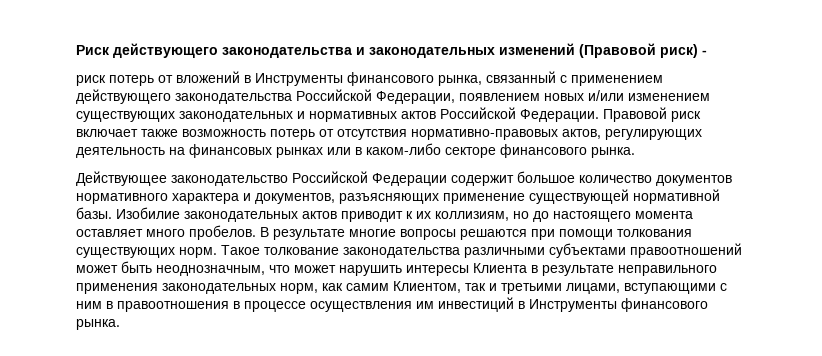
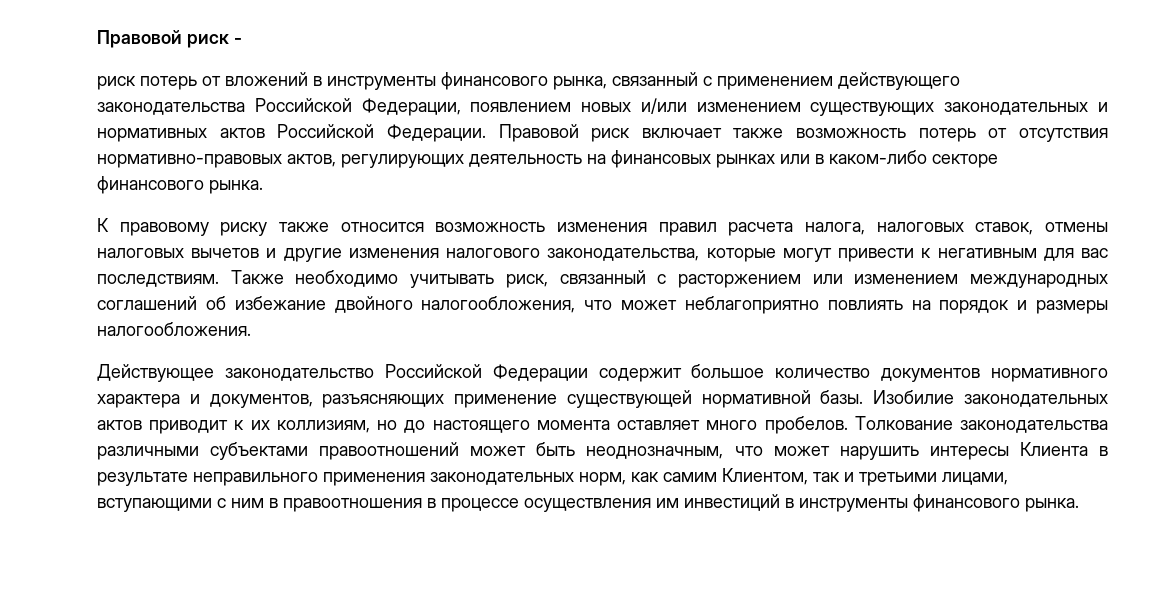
[76,43,698,58] Риск действующего законодательства и законодательных изменений (Правовой риск) -> [97,30,229,48] Правовой риск
[255,73,343,86] Инструменты -> [327,76,436,90] инструменты
(635, 152) none -> [97,218,1108,236] [97,248,1109,262] [97,270,1109,288] [97,296,1109,314] [97,322,251,336] // К правовому риску также относится возможность изменения правил расчета налога, налоговых ставок, отмены налоговых вычетов и другие изменения налогового законодательства, которые могут привести к негативным для вас последствиям. Также необходимо учитывать риск, связанный с расторжением или изменением международных соглашений об избежание двойного налогообложения, что может неблагоприятно повлиять на порядок и размеры налогообложения.
[260,227,692,240] [76,245,339,258] В результате многие вопросы решаются при помощи толкования существующих норм. Такое толкование -> [854,416,953,430] Толкование
[529,299,617,312] Инструменты -> [799,498,908,512] инструменты

